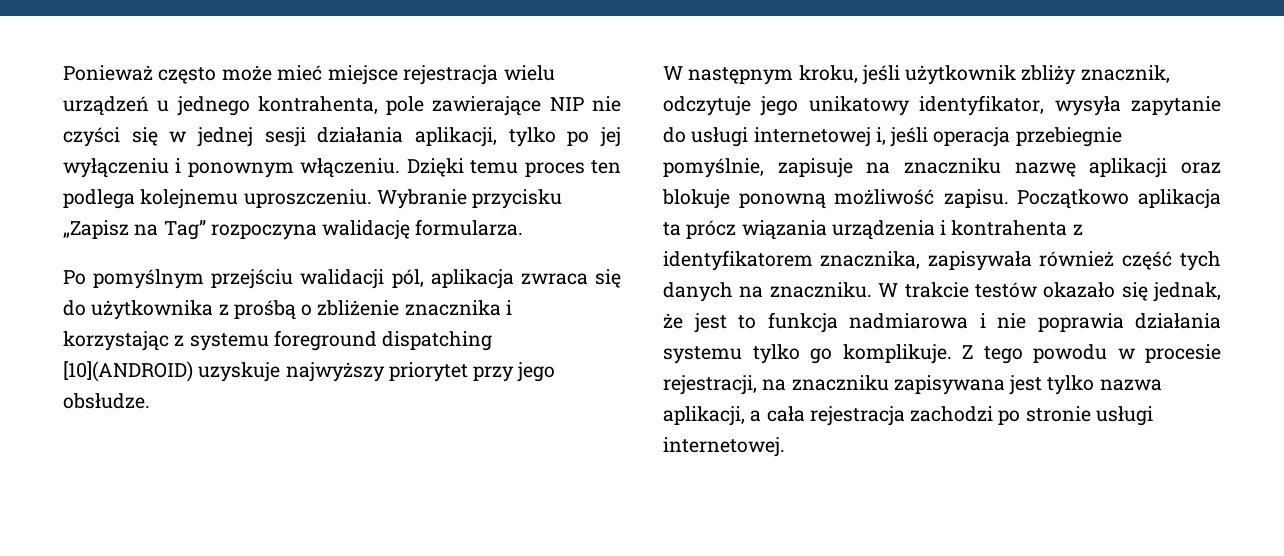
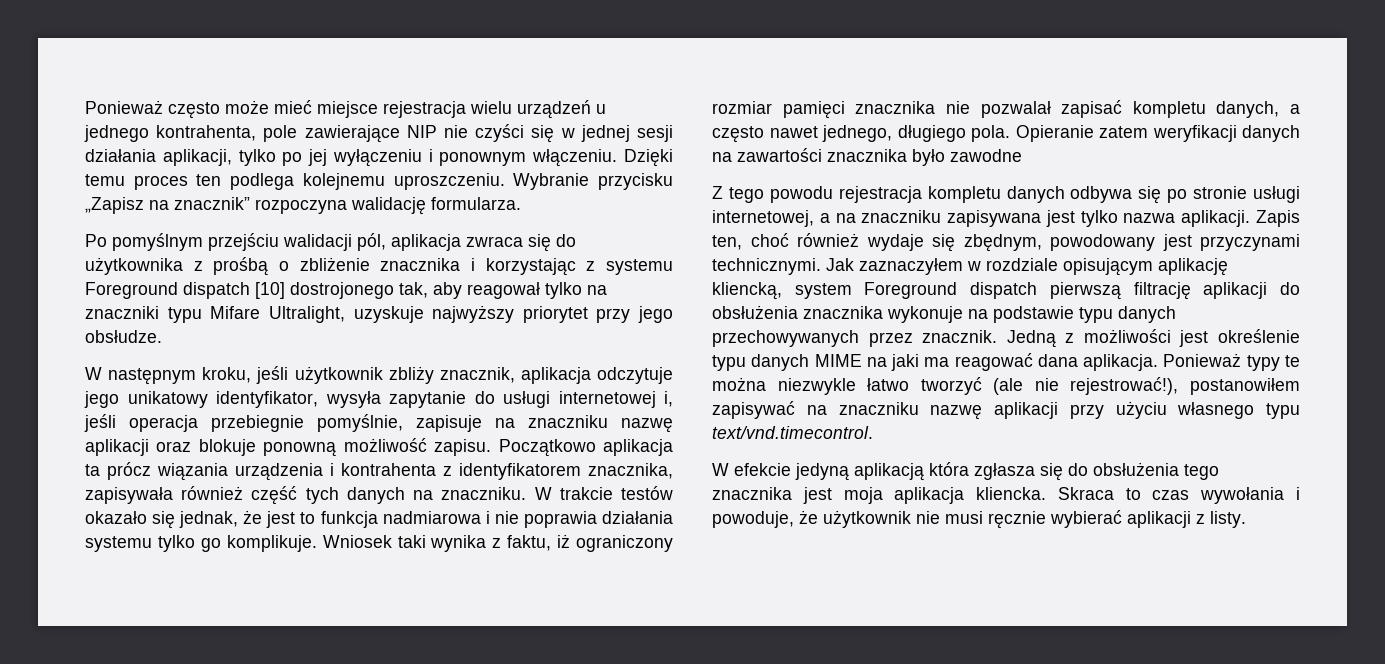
[163,220,206,240] Tag” -> [174,197,250,210] znacznik”
[273,330,493,351] [63,361,193,382] foreground dispatching [10](ANDROID) -> [85,282,607,299] [85,306,345,323] Foreground dispatch [10] dostrojonego tak, aby reagował tylko na znaczniki typu Mifare Ultralight,
(1170, 74) none -> [520,367,591,384] aplikacja
[962,344,1221,364] [663,375,757,395] Z tego powodu w procesie rejestracji, -> [322,534,673,552] [712,100,1300,119] [712,125,1300,143] [712,148,1022,166] [712,186,1300,204] [712,210,830,227] Wniosek taki wynika z faktu, iż ograniczony rozmiar pamięci znacznika nie pozwalał zapisać kompletu danych, a często nawet jednego, długiego pola. Opieranie zatem weryfikacji danych na zawartości znacznika było zawodne // Z tego powodu rejestracja kompletu danych odbywa się po stronie usługi internetowej, a
[663,406,1153,426] [663,437,785,457] aplikacji, a cała rejestracja zachodzi po stronie usługi internetowej. -> [1181,210,1300,227] [712,233,1300,252] [712,258,1228,276] [712,282,1300,300] [712,305,1176,323] [712,329,1300,348] [712,353,1300,371] [712,377,1300,395] [712,401,1300,420] [712,426,873,439] [712,462,1219,481] [712,487,1300,504] [712,510,1246,529] aplikacji. Zapis ten, choć również wydaje się zbędnym, powodowany jest przyczynami technicznymi. Jak zaznaczyłem w rozdziale opisującym aplikację kliencką, system Foreground dispatch pierwszą filtrację aplikacji do obsłużenia znacznika wykonuje na podstawie typu danych przechowywanych przez znacznik. Jedną z możliwości jest określenie typu danych MIME na jaki ma reagować dana aplikacja. Ponieważ typy te można niezwykle łatwo tworzyć (ale nie rejestrować!), postanowiłem zapisywać na znaczniku nazwę aplikacji przy użyciu własnego typu text/vnd.timecontrol. // W efekcie jedyną aplikacją która zgłasza się do obsłużenia tego znacznika jest moja aplikacja kliencka. Skraca to czas wywołania i powoduje, że użytkownik nie musi ręcznie wybierać aplikacji z listy.

